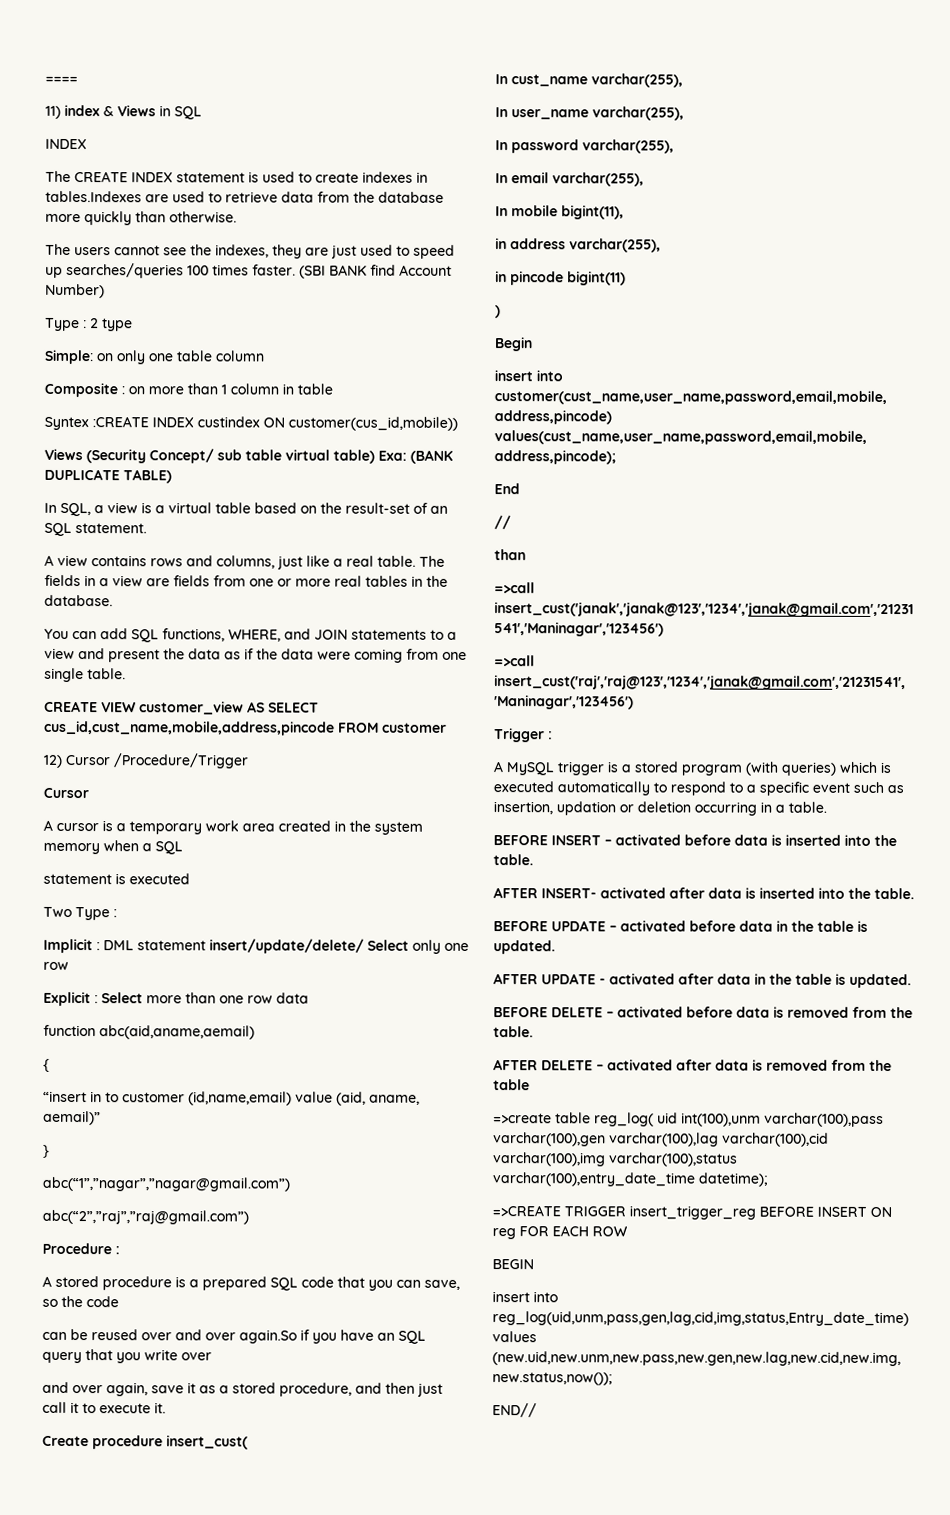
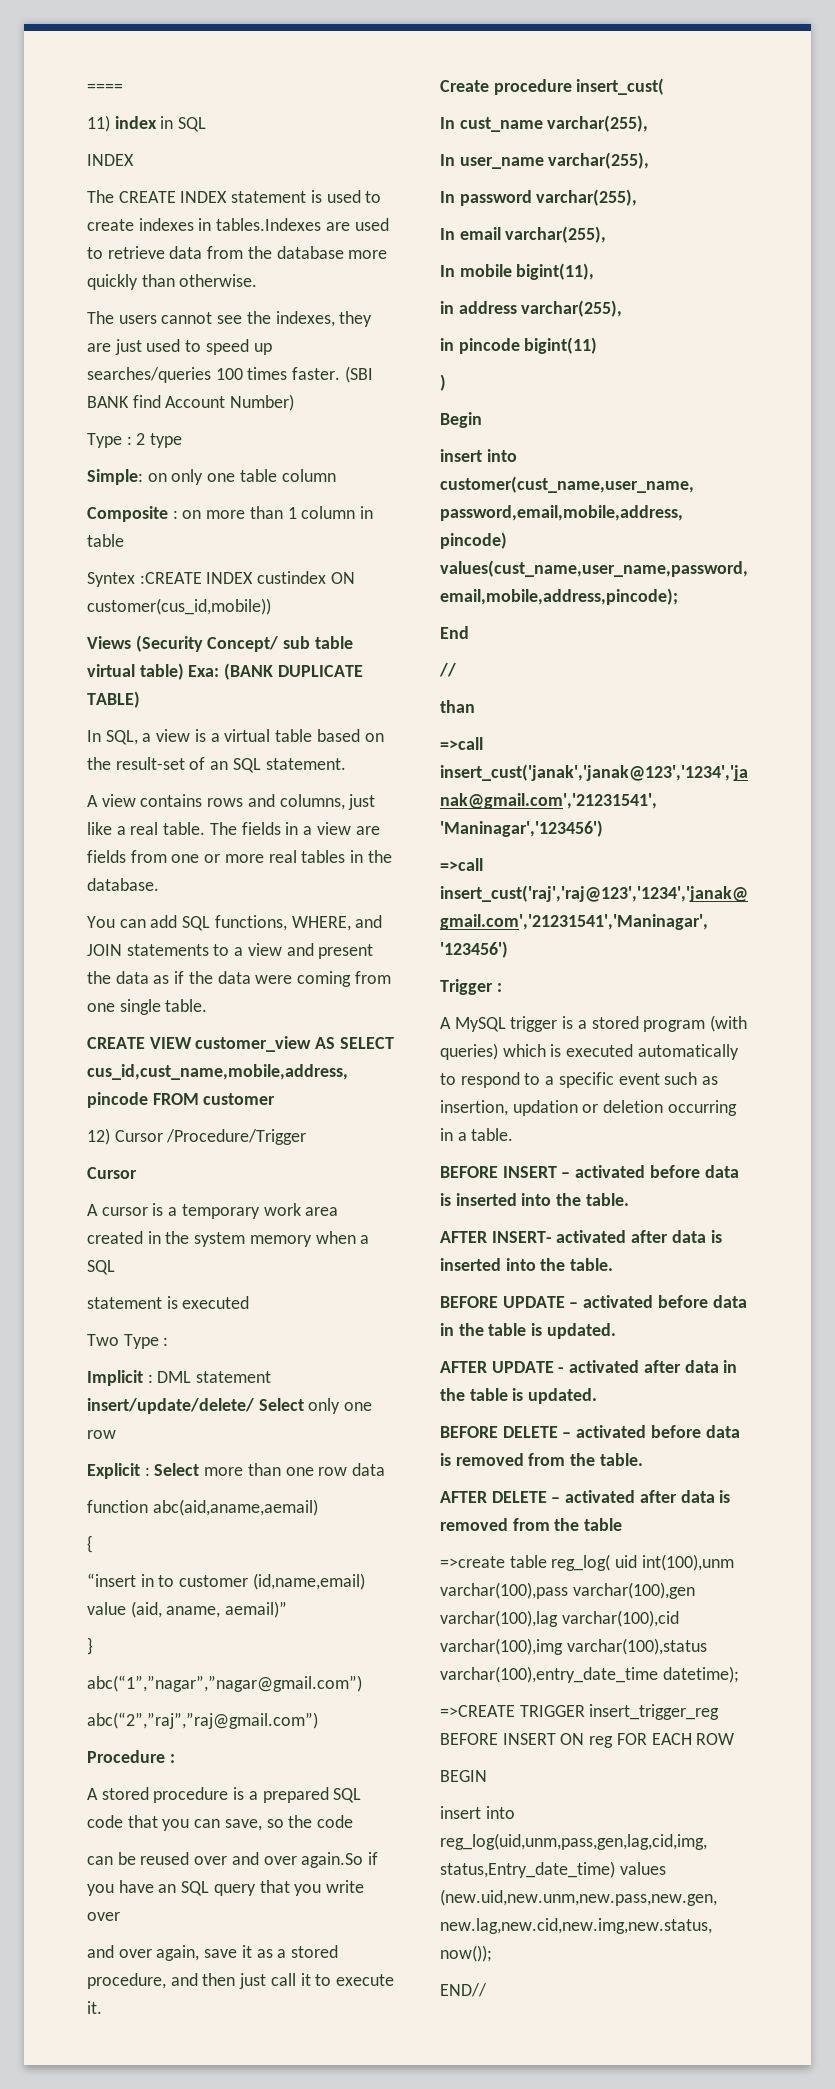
[103,105,156,117] & Views -> (157, 122) none

